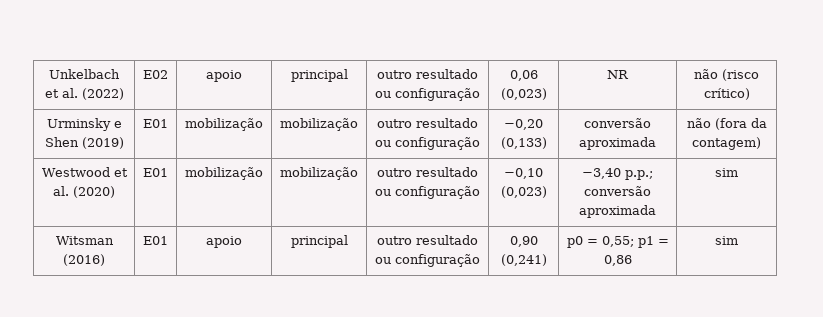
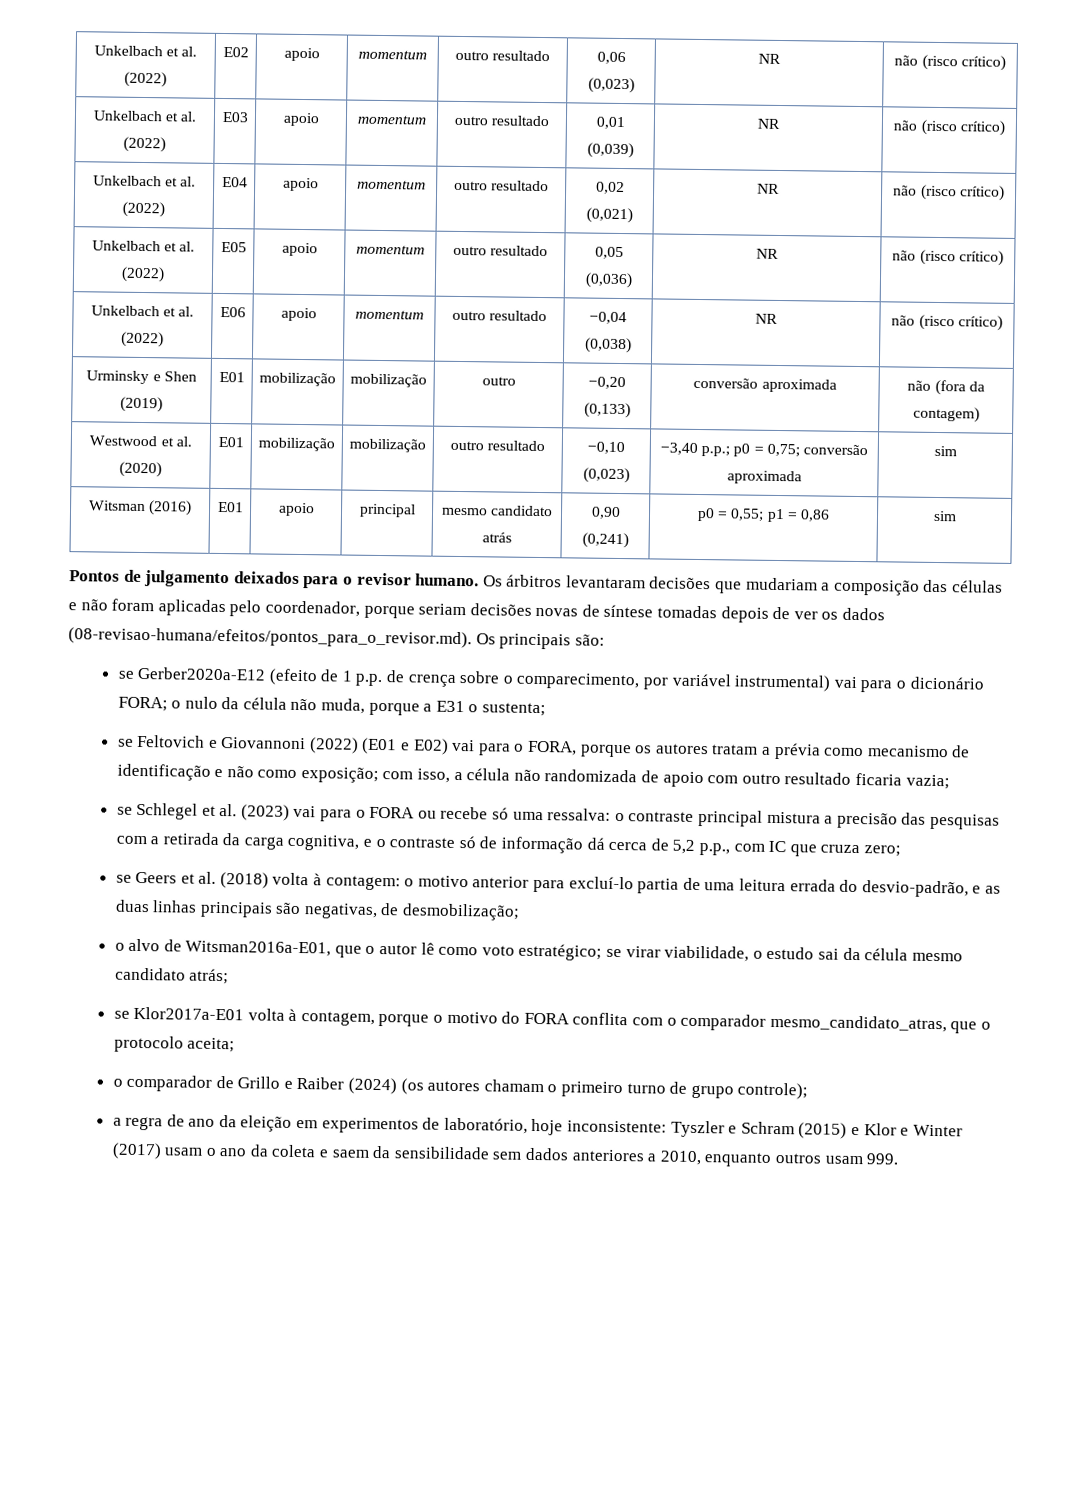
[290,69,348,82] [377,69,478,79] [375,88,480,101] principal | outro resultado ou configuração -> [358,49,427,60] [454,50,551,62] momentum | outro resultado
(750, 94) none -> [92,110,198,122] [123,136,166,153] [221,111,249,123] [282,112,320,127] [357,114,427,125] [453,115,551,127] [595,116,626,130] [586,142,634,159] [757,118,780,129] [893,119,1005,136] [92,175,197,187] [122,201,165,218] [221,176,248,188] [282,177,319,192] [357,179,426,190] [453,180,550,192] [595,181,625,195] [585,207,633,224] [757,183,780,194] [893,184,1005,201] [91,240,196,252] [121,266,165,283] [220,241,247,253] [281,242,318,257] [356,244,425,255] [452,245,549,257] [594,246,624,260] [584,272,633,289] [756,248,779,259] [892,249,1004,266] [90,305,195,317] [121,331,164,348] [219,306,246,318] [280,307,317,322] [355,309,424,320] [451,310,548,322] [589,311,627,325] [584,337,632,354] [755,313,778,324] [891,314,1003,331] // Unkelbach et al. (2022) | E03 | apoio | momentum | outro resultado | 0,01 (0,039) | NR | não (risco crítico) // Unkelbach et al. (2022) | E04 | apoio | momentum | outro resultado | 0,02 (0,021) | NR | não (risco crítico) // Unkelbach et al. (2022) | E05 | apoio | momentum | outro resultado | 0,05 (0,036) | NR | não (risco crítico) // Unkelbach et al. (2022) | E06 | apoio | momentum | outro resultado | −0,04 (0,038) | NR | não (risco crítico)
[416,118,478,128] [375,137,480,150] resultado ou configuração -> (516, 381) none
[375,186,480,199] ou configuração -> (546, 446) none
(653, 175) none -> [733,443,800,458] p0 = 0,75;
[377,235,478,245] [375,254,480,267] outro resultado ou configuração -> [440,505,554,517] [481,532,512,543] mesmo candidato atrás
(738, 240) none -> [69,569,1004,596] [68,598,886,623] [68,627,605,650] [117,666,984,693] [117,696,547,717] [117,734,971,760] [116,763,950,790] [116,802,1000,830] [115,832,901,857] [115,871,1001,898] [114,899,521,921] [114,938,963,962] [114,967,230,985] [113,1006,991,1034] [113,1035,236,1053] [112,1074,809,1100] [112,1114,963,1139] [111,1142,900,1167] // Pontos de julgamento deixados para o revisor humano. Os árbitros levantaram decisões que mudariam a composição das células e não foram aplicadas pelo coordenador, porque seriam decisões novas de síntese tomadas depois de ver os dados (08-revisao-humana/efeitos/pontos_para_o_revisor.md). Os principais são: // se Gerber2020a-E12 (efeito de 1 p.p. de crença sobre o comparecimento, por variável instrumental) vai para o dicionário FORA; o nulo da célula não muda, porque a E31 o sustenta; // se Feltovich e Giovannoni (2022) (E01 e E02) vai para o FORA, porque os autores tratam a prévia como mecanismo de identificação e não como exposição; com isso, a célula não randomizada de apoio com outro resultado ficaria vazia; // se Schlegel et al. (2023) vai para o FORA ou recebe só uma ressalva: o contraste principal mistura a precisão das pesquisas com a retirada da carga cognitiva, e o contraste só de informação dá cerca de 5,2 p.p., com IC que cruza zero; // se Geers et al. (2018) volta à contagem: o motivo anterior para excluí-lo partia de uma leitura errada do desvio-padrão, e as duas linhas principais são negativas, de desmobilização; // o alvo de Witsman2016a-E01, que o autor lê como voto estratégico; se virar viabilidade, o estudo sai da célula mesmo candidato atrás; // se Klor2017a-E01 volta à contagem, porque o motivo do FORA conflita com o comparador mesmo_candidato_atras, que o protocolo aceita; // o comparador de Grillo e Raiber (2024) (os autores chamam o primeiro turno de grupo controle); // a regra de ano da eleição em experimentos de laboratório, hoje inconsistente: Tyszler e Schram (2015) e Klor e Winter (2017) usam o ano da coleta e saem da sensibilidade sem dados anteriores a 2010, enquanto outros usam 999.

